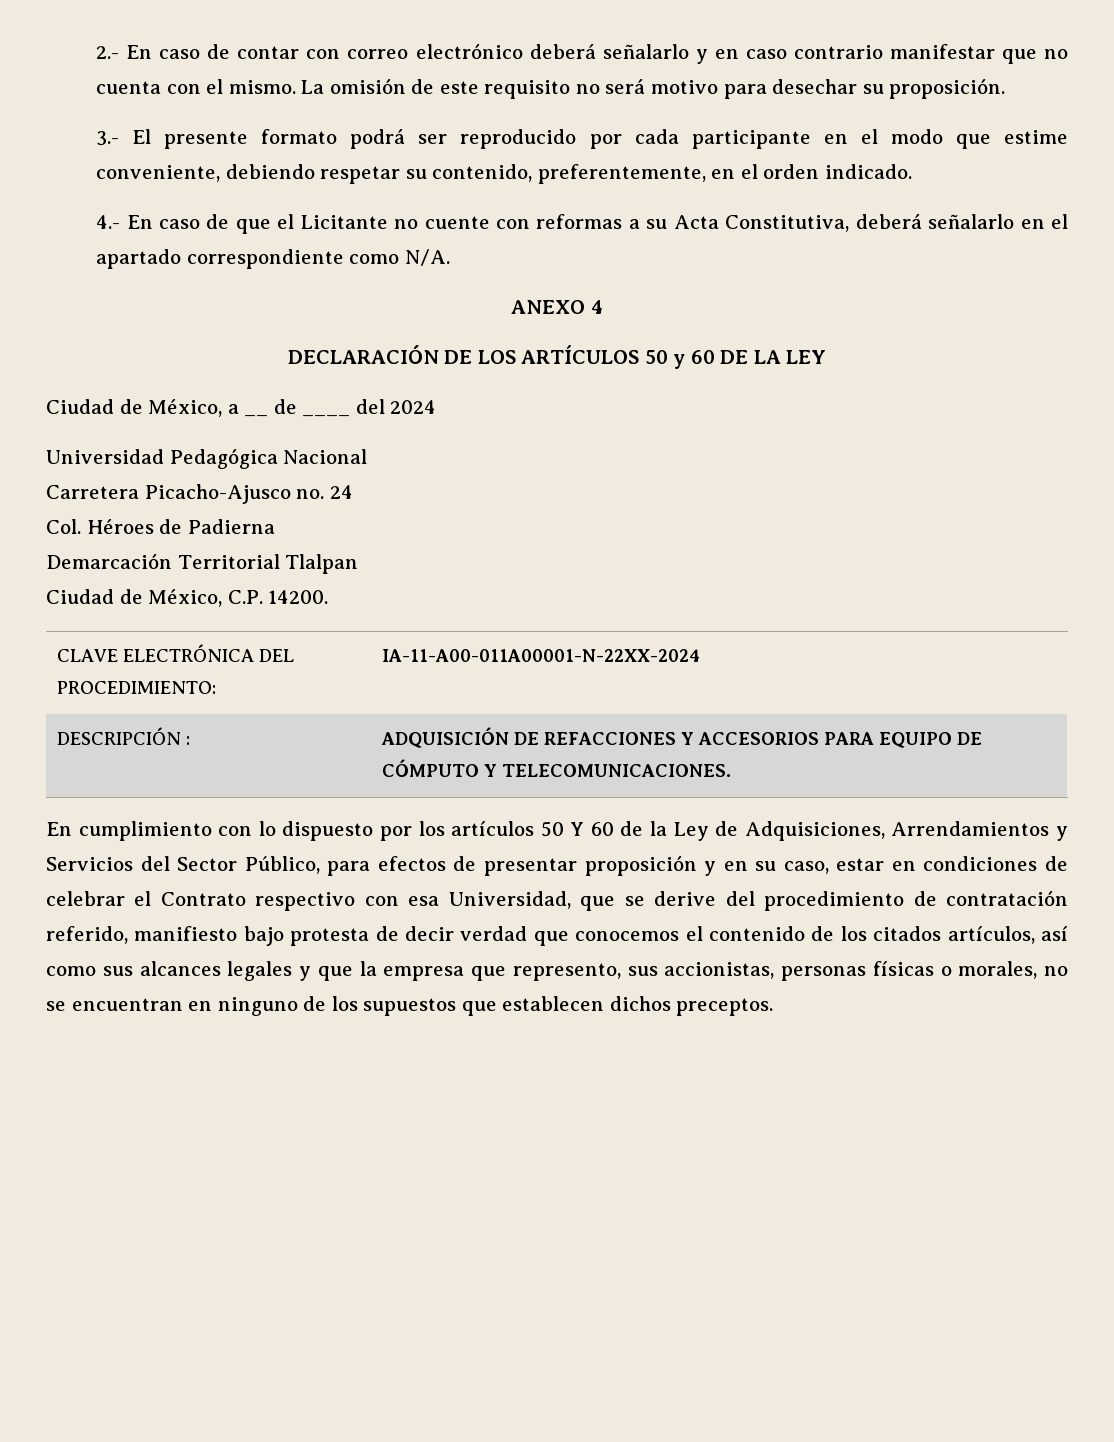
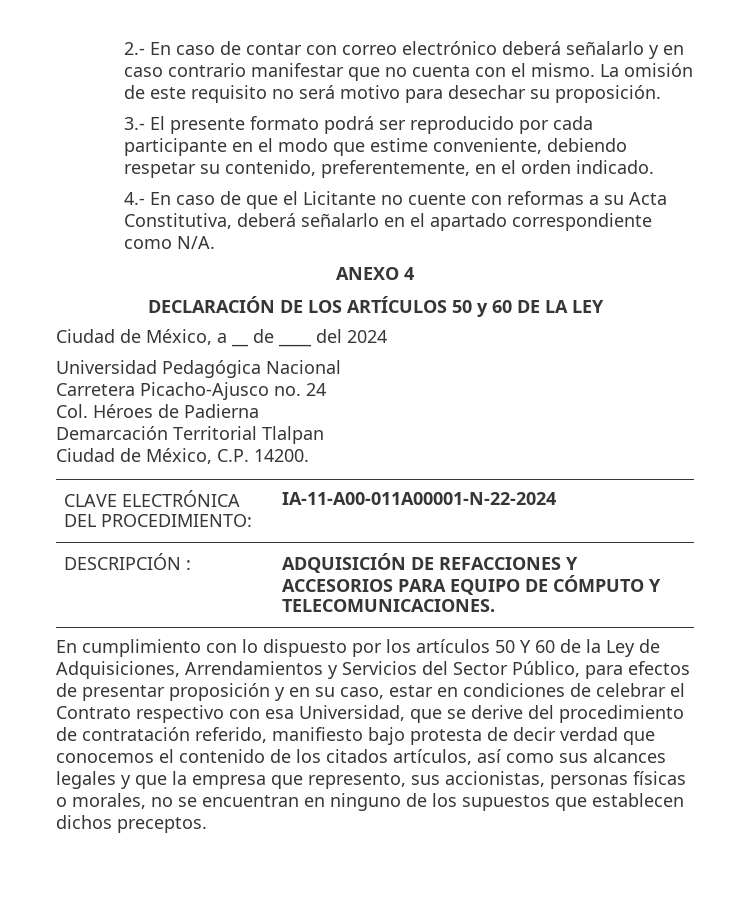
[381,649,700,662] IA-11-A00-011A00001-N-22XX-2024 -> [282,492,557,505] IA-11-A00-011A00001-N-22-2024

